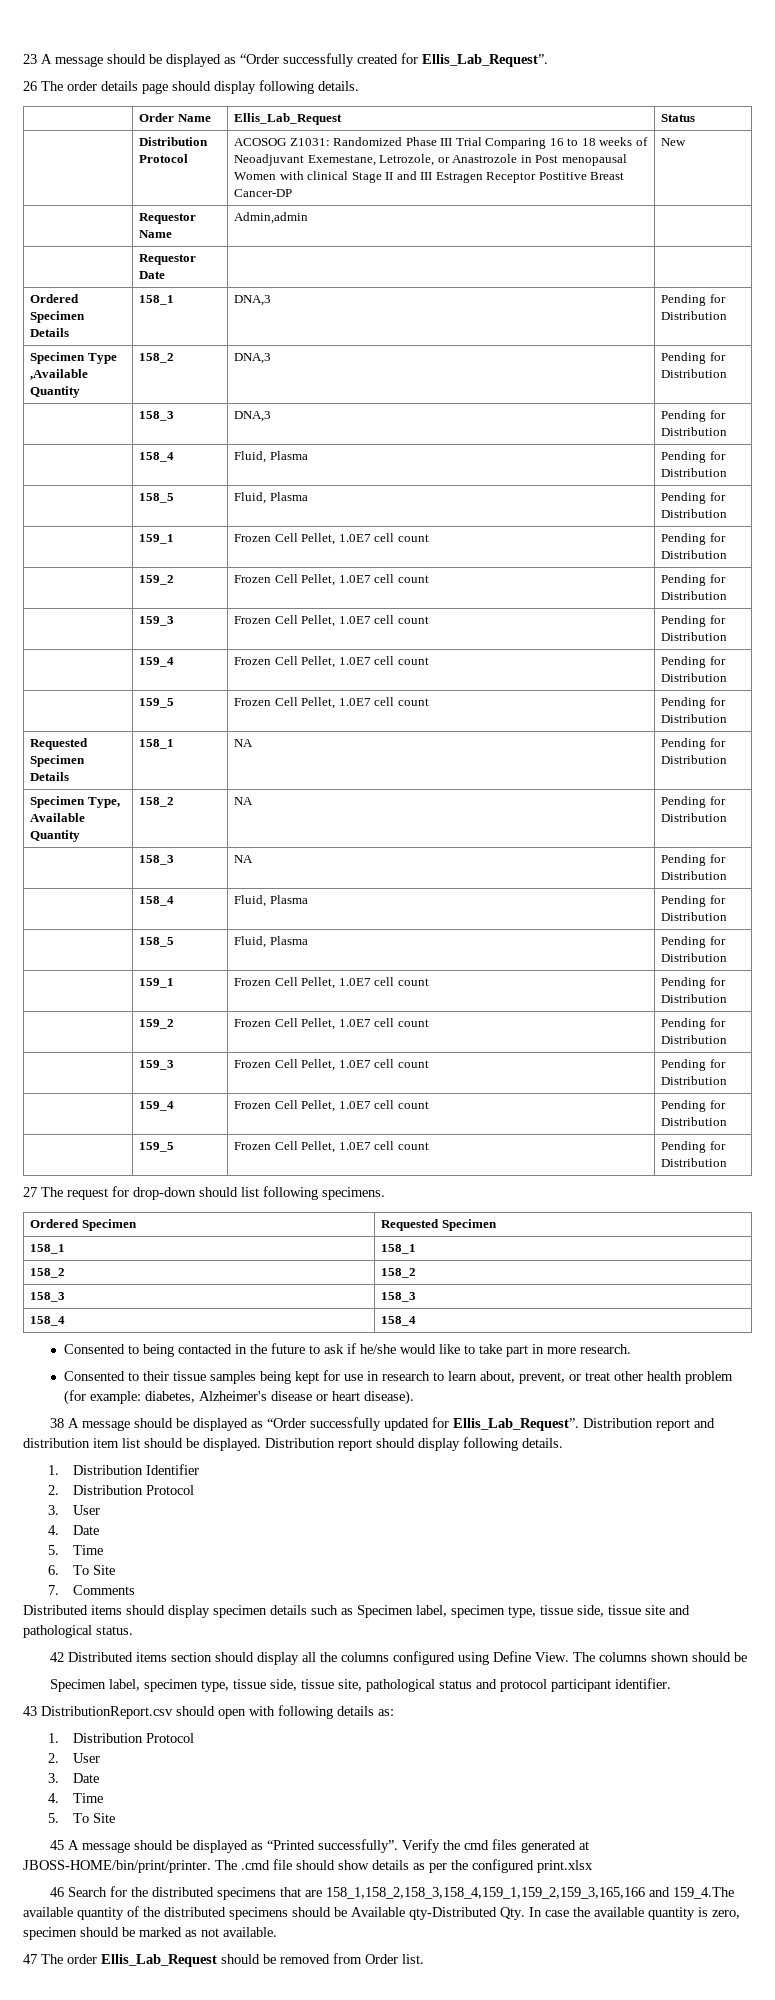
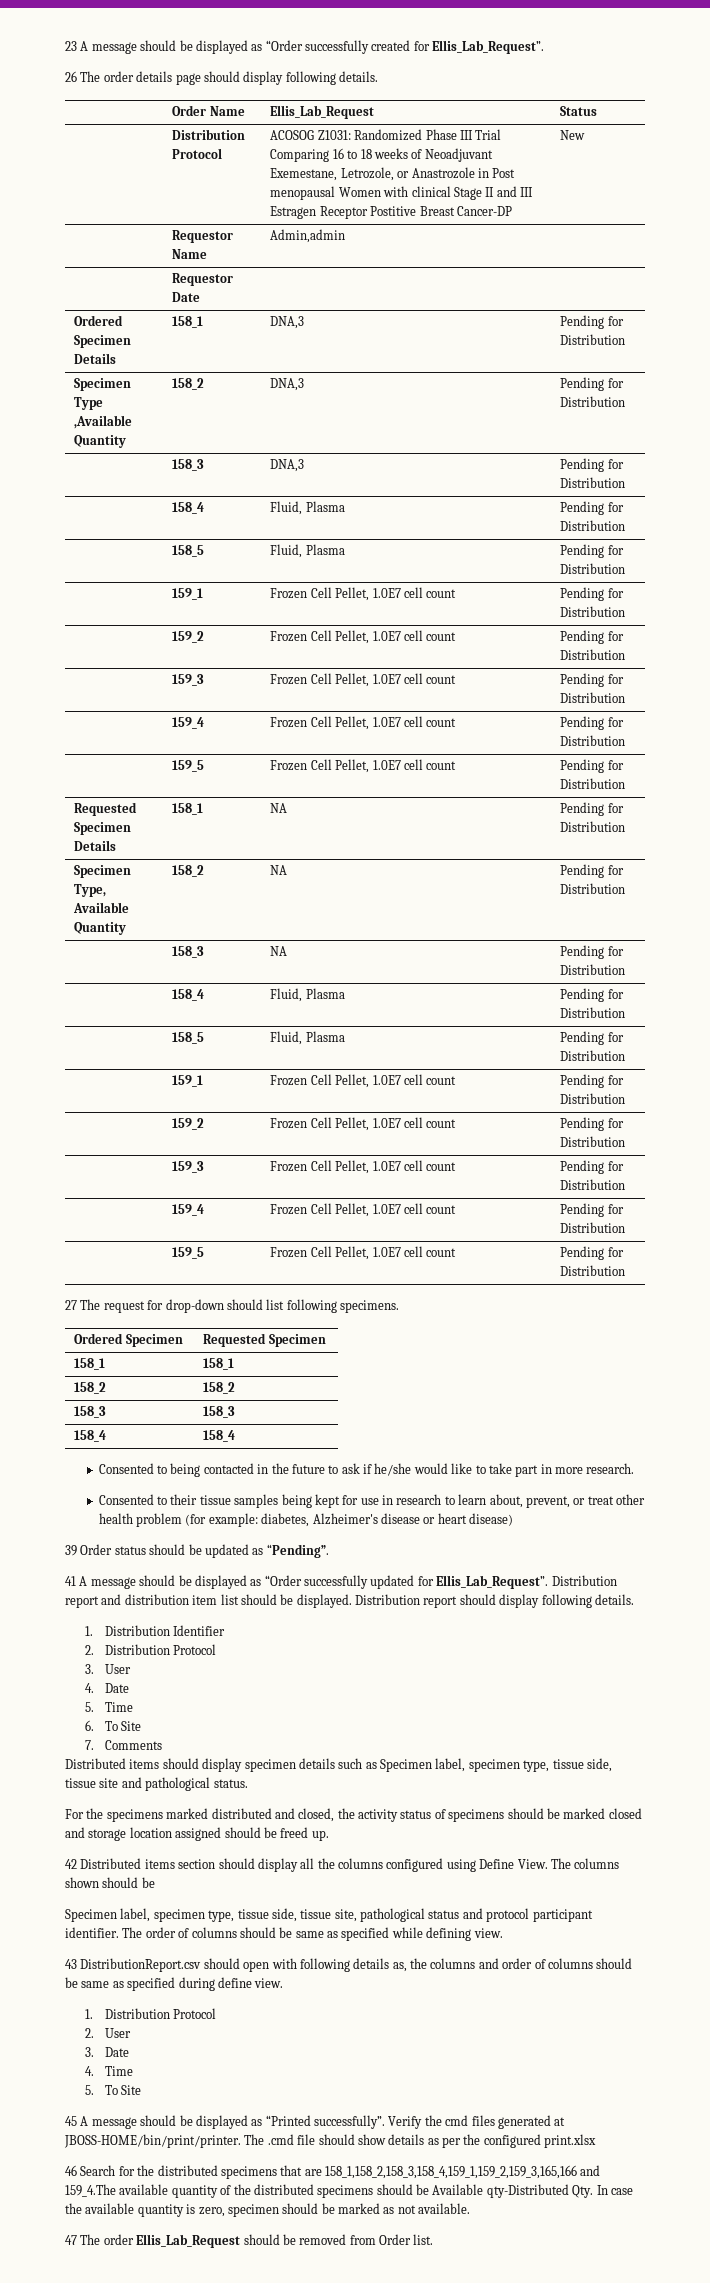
[364,1390,415,1405] [50,1418,65,1428] disease). // 38 -> [469,1513,514,1526] [65,1544,329,1558] [65,1576,76,1586] disease) // 39 Order status should be updated as “Pending”. // 41
(133, 1630) none -> [65,1808,642,1822] [65,1827,329,1841] // For the specimens marked distributed and closed, the activity status of specimens should be marked closed and storage location assigned should be freed up.
(672, 1683) none -> [122,1927,503,1941] The order of columns should be same as specified while defining view.
[378,1709,394,1716] as: -> [392,1958,633,1972] [65,1977,284,1991] as, the columns and order of columns should be same as specified during define view.

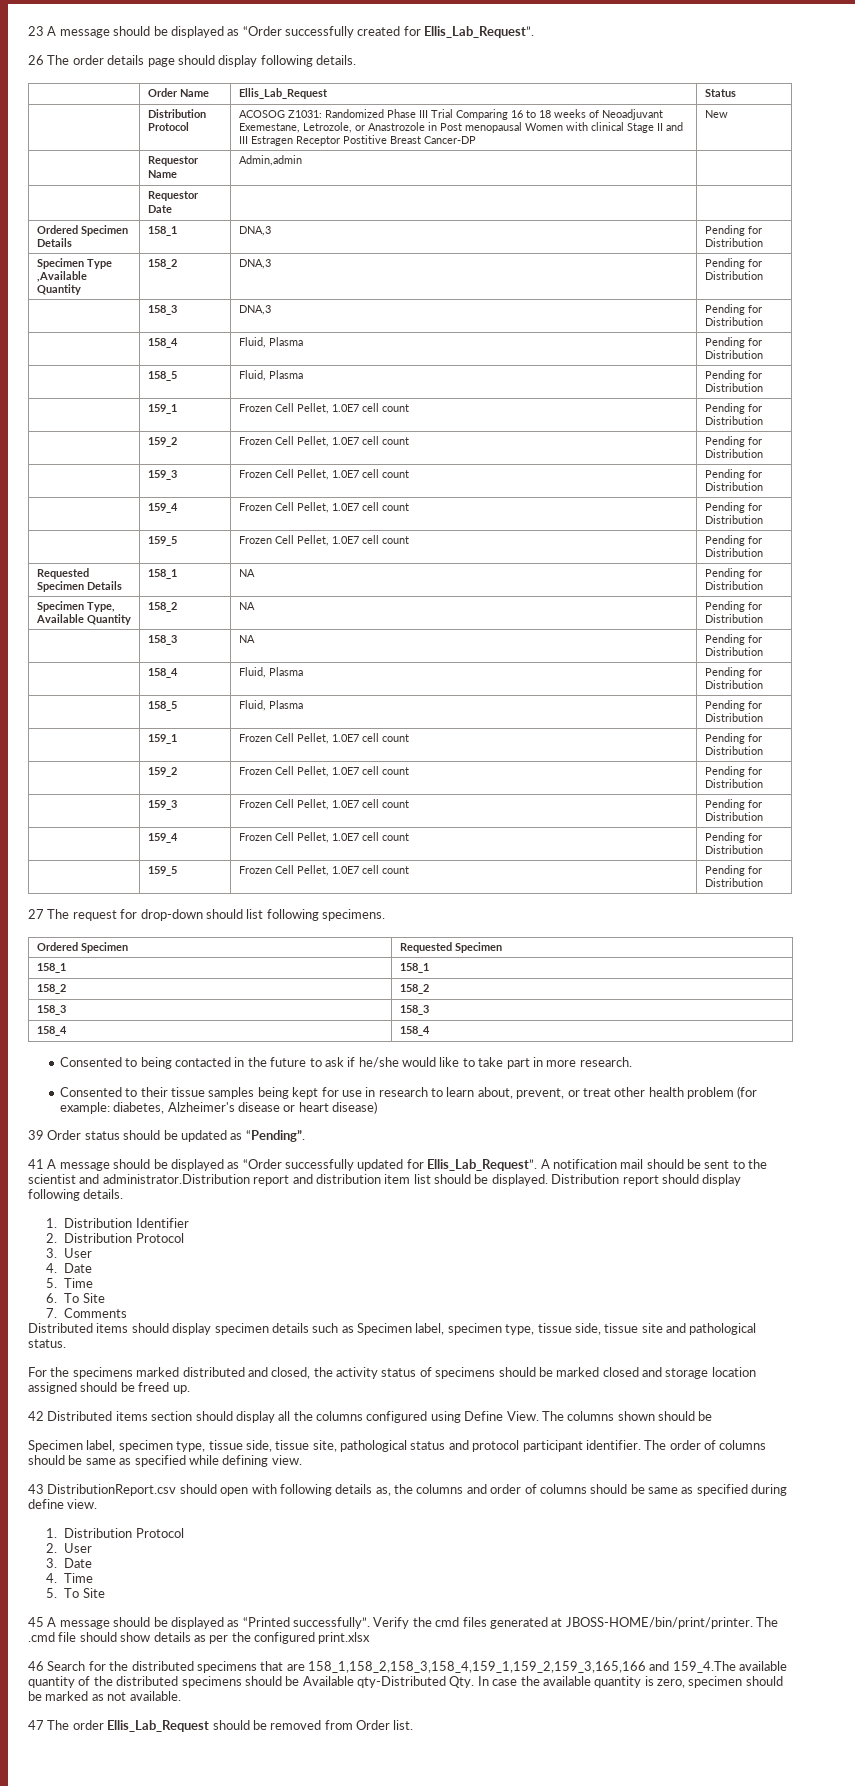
[551,1575,617,1586] Distribution -> [540,1159,768,1169] [28,1174,250,1184] A notification mail should be sent to the scientist and administrator.Distribution

